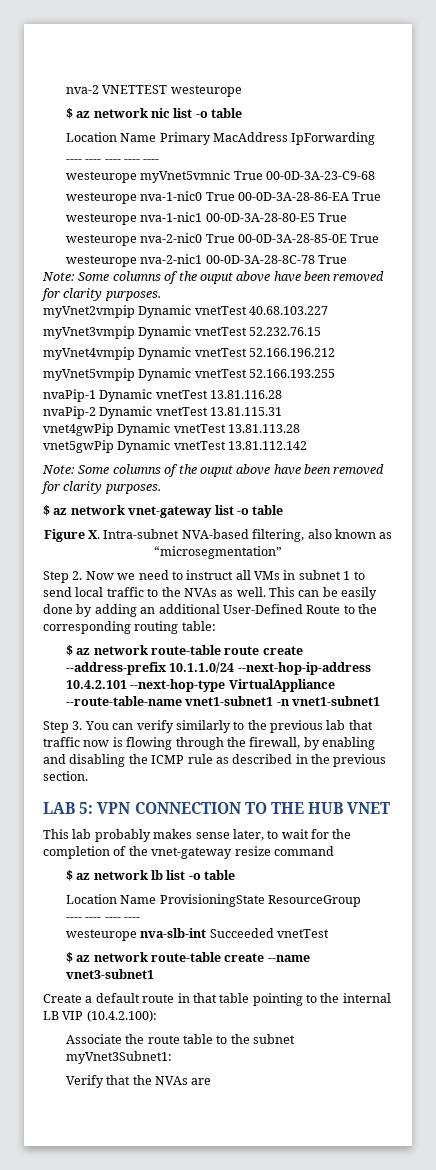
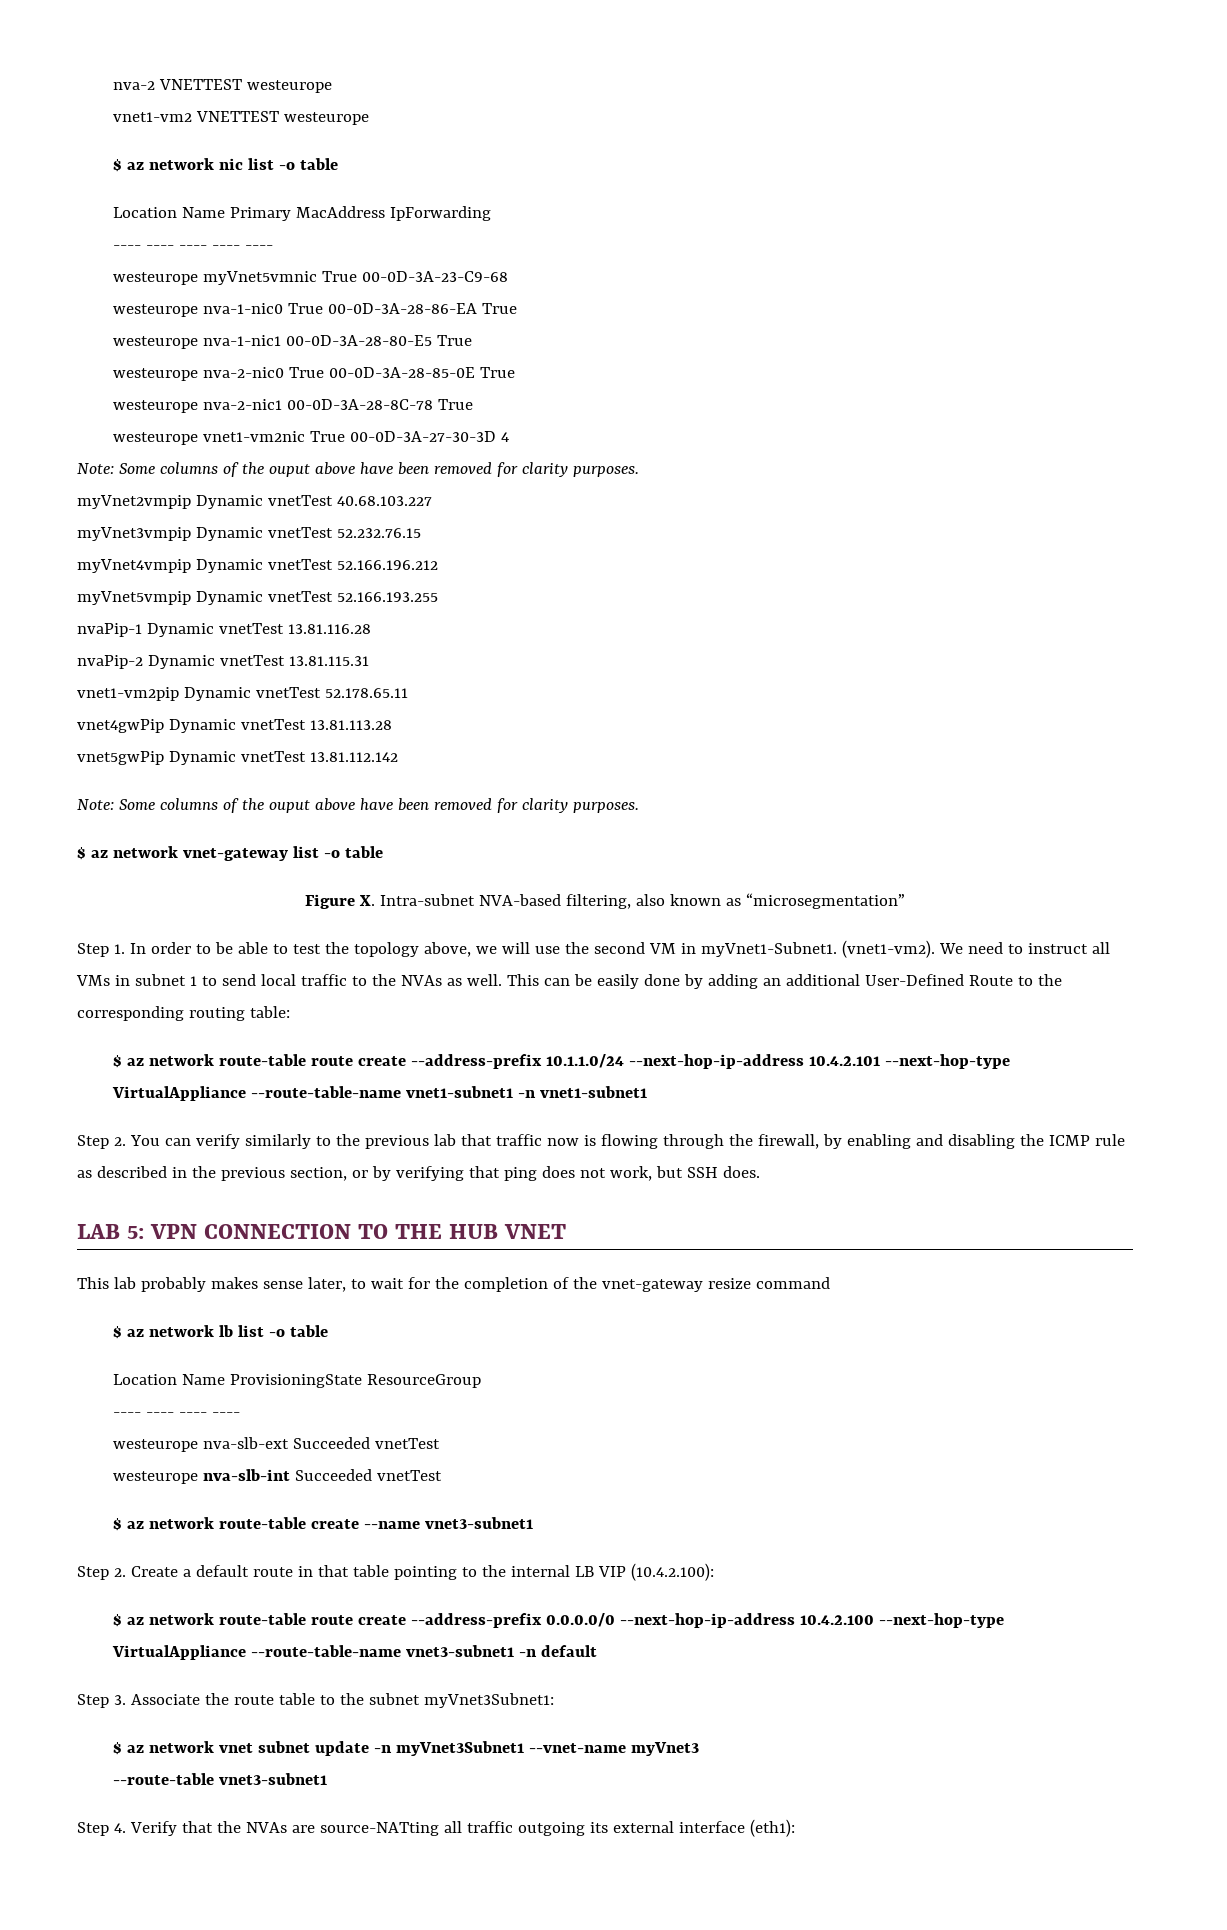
(242, 91) none -> [112,111,369,125] // vnet1-vm2 VNETTEST westeurope
(347, 259) none -> [112,431,509,445] // westeurope vnet1-vm2nic True 00-0D-3A-27-30-3D 4
(283, 411) none -> [77,687,408,701] // vnet1-vm2pip Dynamic vnetTest 52.178.65.11
[72,571,136,580] 2. Now we -> [113,940,963,958] 1. In order to be able to test the topology above, we will use the second VM in myVnet1-Subnet1. (vnet1-vm2). We
[72,721,83,730] 3. -> [113,1137,126,1146] 2.
[43,771,88,781] section. -> [289,1166,760,1181] section, or by verifying that ping does not work, but SSH does.
(140, 919) none -> [112,1437,440,1452] // westeurope nva-slb-ext Succeeded vnetTest
(154, 974) none -> [77,1566,126,1580] Step 2.
(157, 1016) none -> [112,1613,1004,1628] [111,1645,597,1660] [77,1694,126,1708] $ az network route-table route create --address-prefix 0.0.0.0/0 --next-hop-ip-address 10.4.2.100 --next-hop-type VirtualAppliance --route-table-name vnet3-subnet1 -n default // Step 3.
(172, 1057) none -> [112,1741,699,1756] [112,1773,327,1785] [77,1822,126,1836] $ az network vnet subnet update -n myVnet3Subnet1 --vnet-name myVnet3 // --route-table vnet3-subnet1 // Step 4.
(212, 1081) none -> [319,1819,795,1837] source-NATting all traffic outgoing its external interface (eth1):

